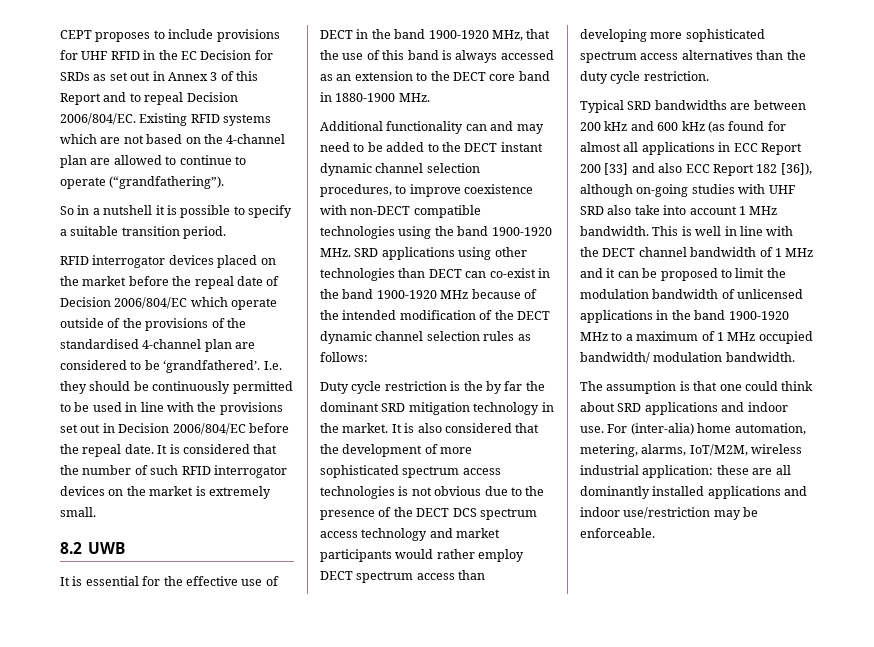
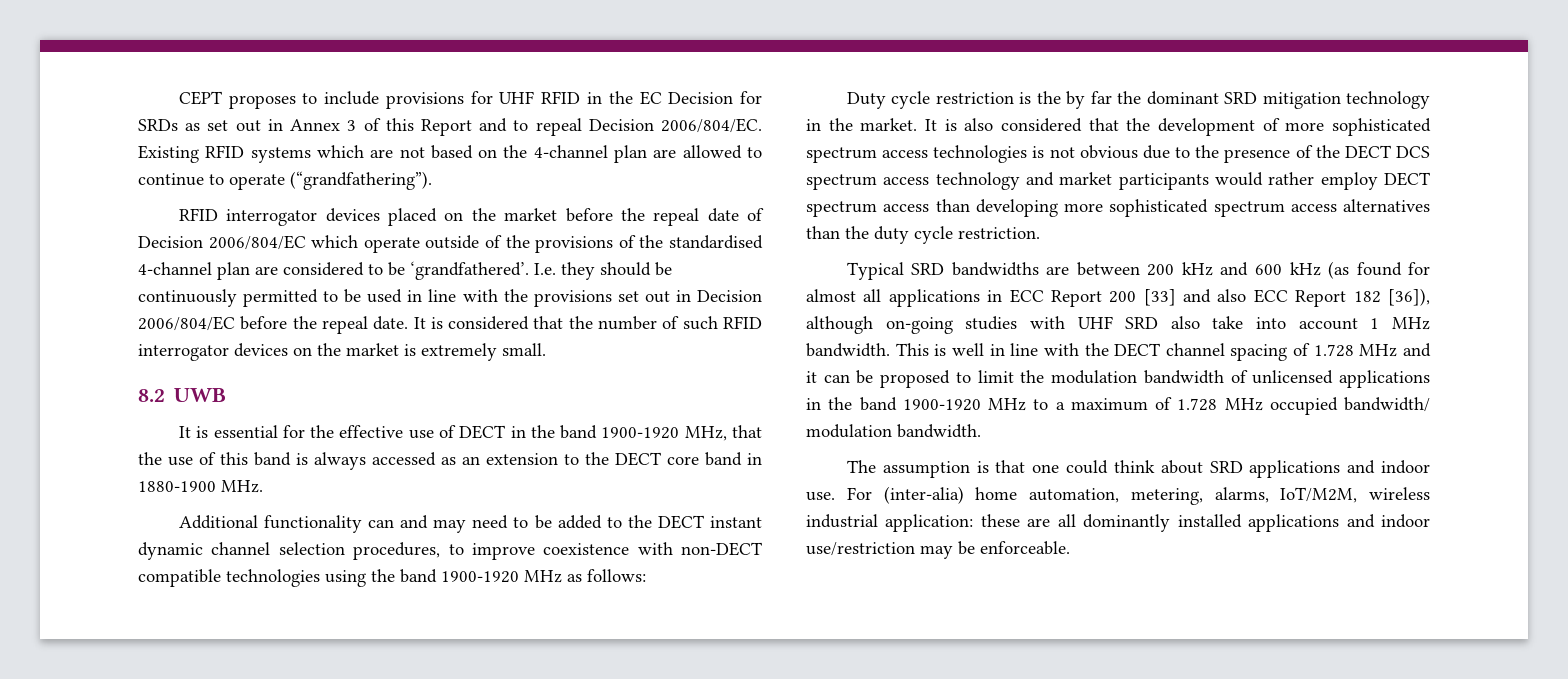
[60,205,292,218] [60,226,227,239] // So in a nutshell it is possible to specify a suitable transition period. -> (432, 180) none
[320,247,527,260] [320,268,550,281] [320,289,537,299] [320,310,550,320] [320,331,515,344] MHz. SRD applications using other technologies than DECT can co-exist in the band 1900-1920 MHz because of the intended modification of the DECT dynamic channel selection rules -> [524,570,562,583] MHz
[690,247,782,257] bandwidth of 1 -> [1230,343,1354,361] spacing of 1.728
[716,332,724,341] 1 -> [1177,398,1218,411] 1.728

